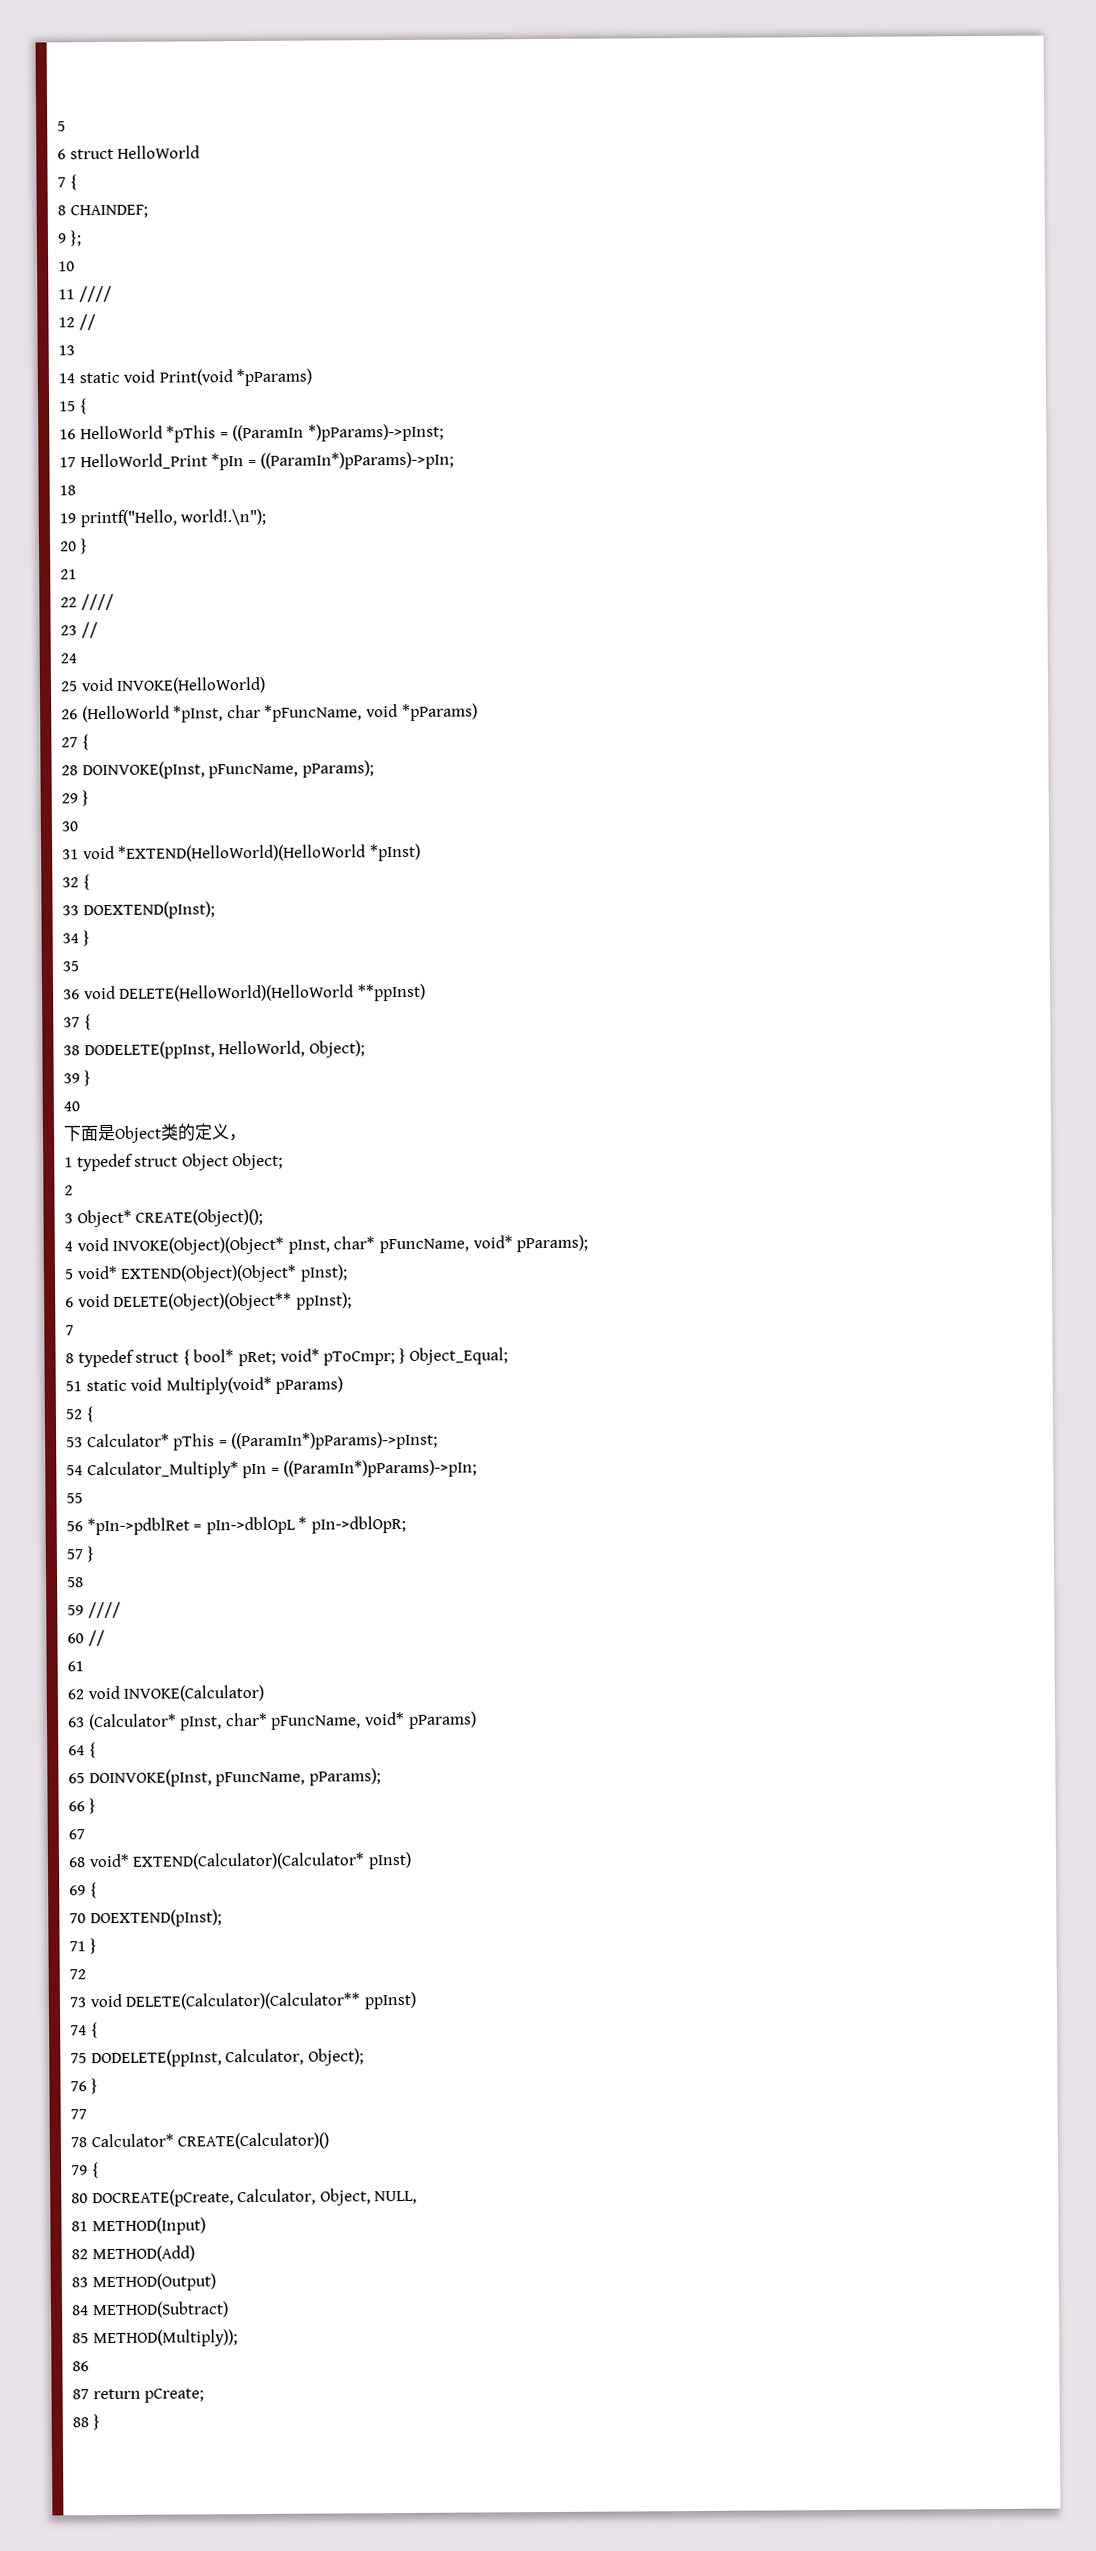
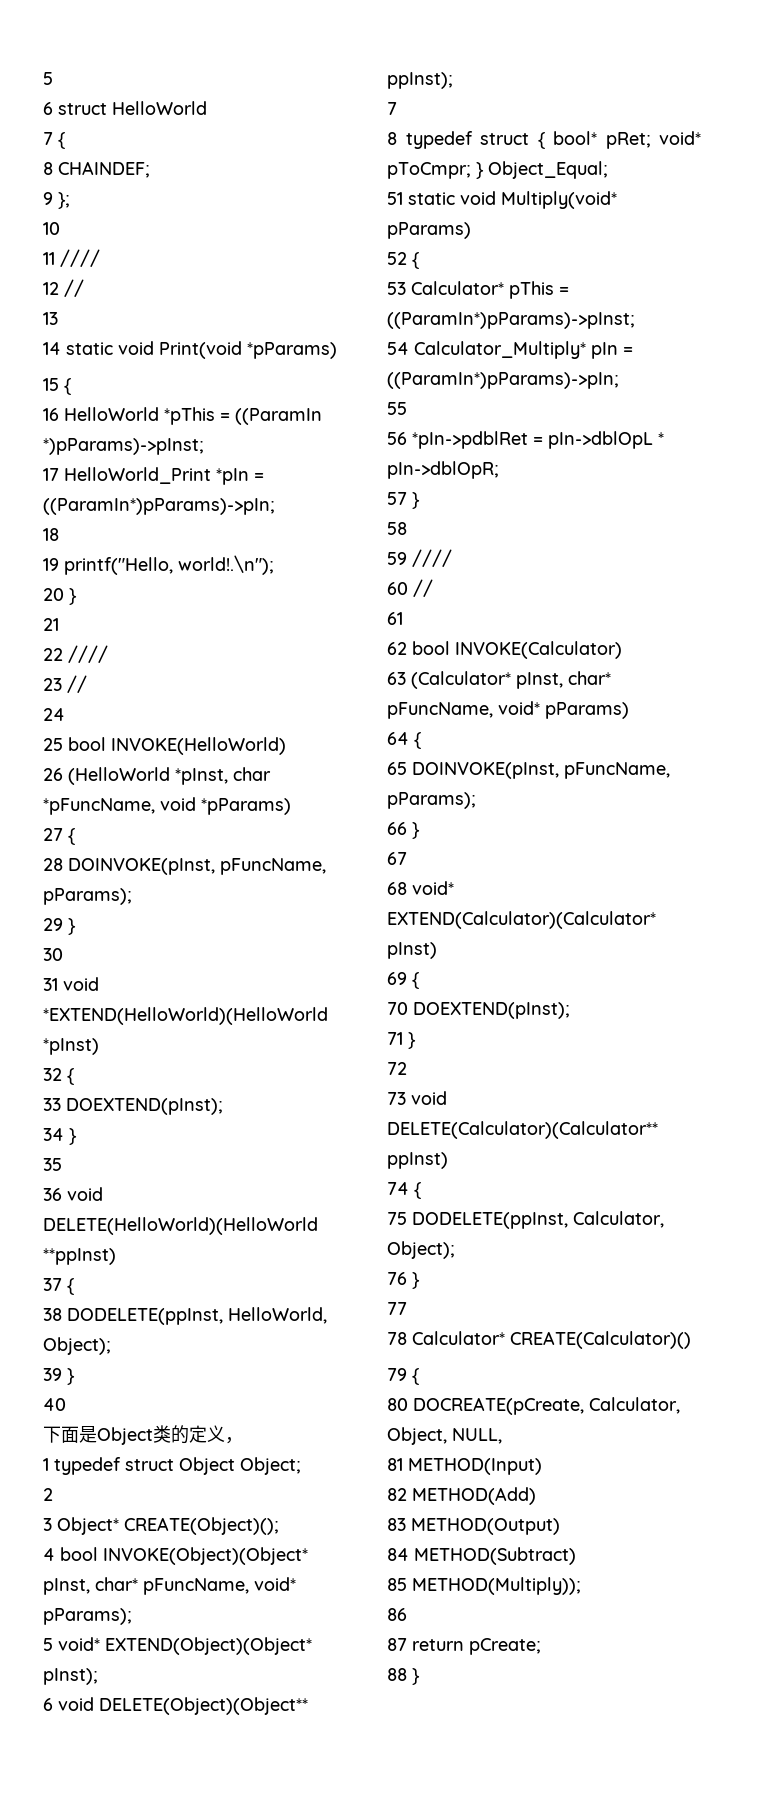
[80,677,114,692] void -> [68,737,106,751] bool
[76,1237,109,1252] void -> [60,1547,98,1561] bool
[87,1685,120,1700] void -> [412,641,450,655] bool

